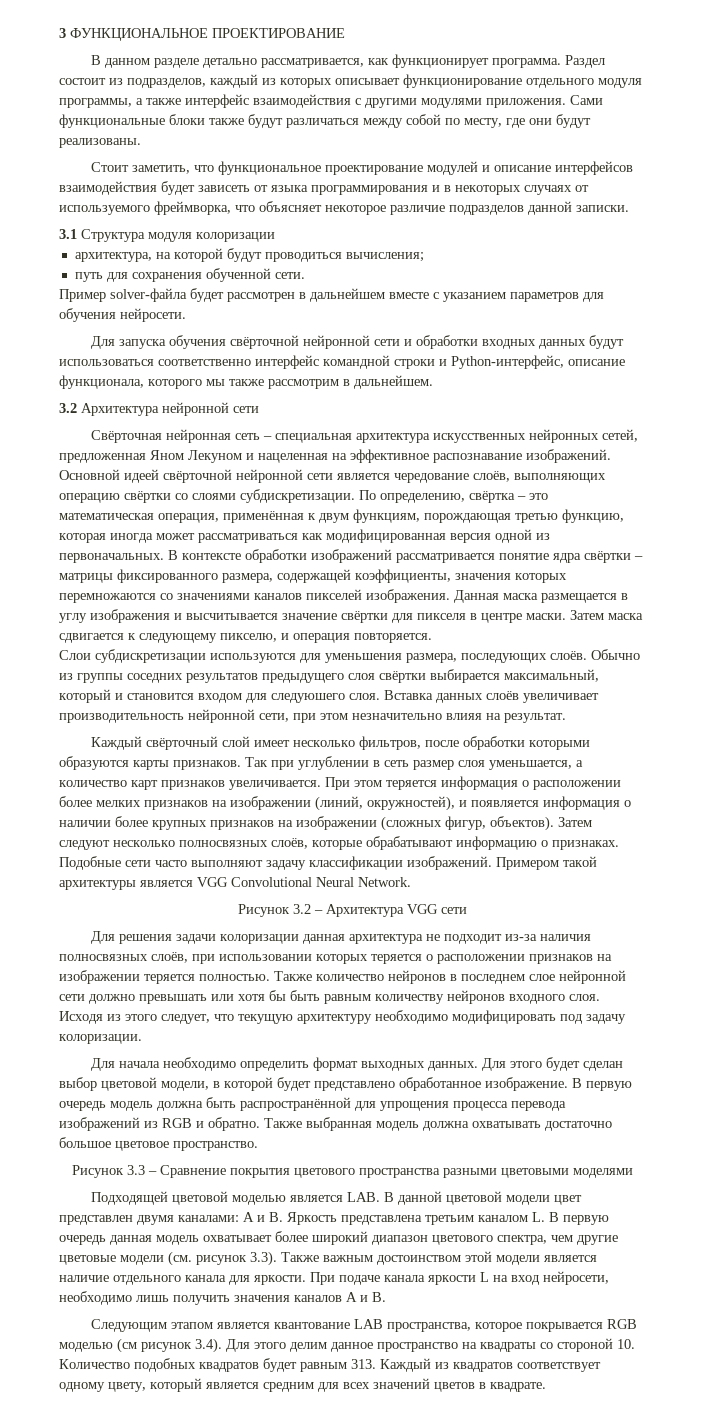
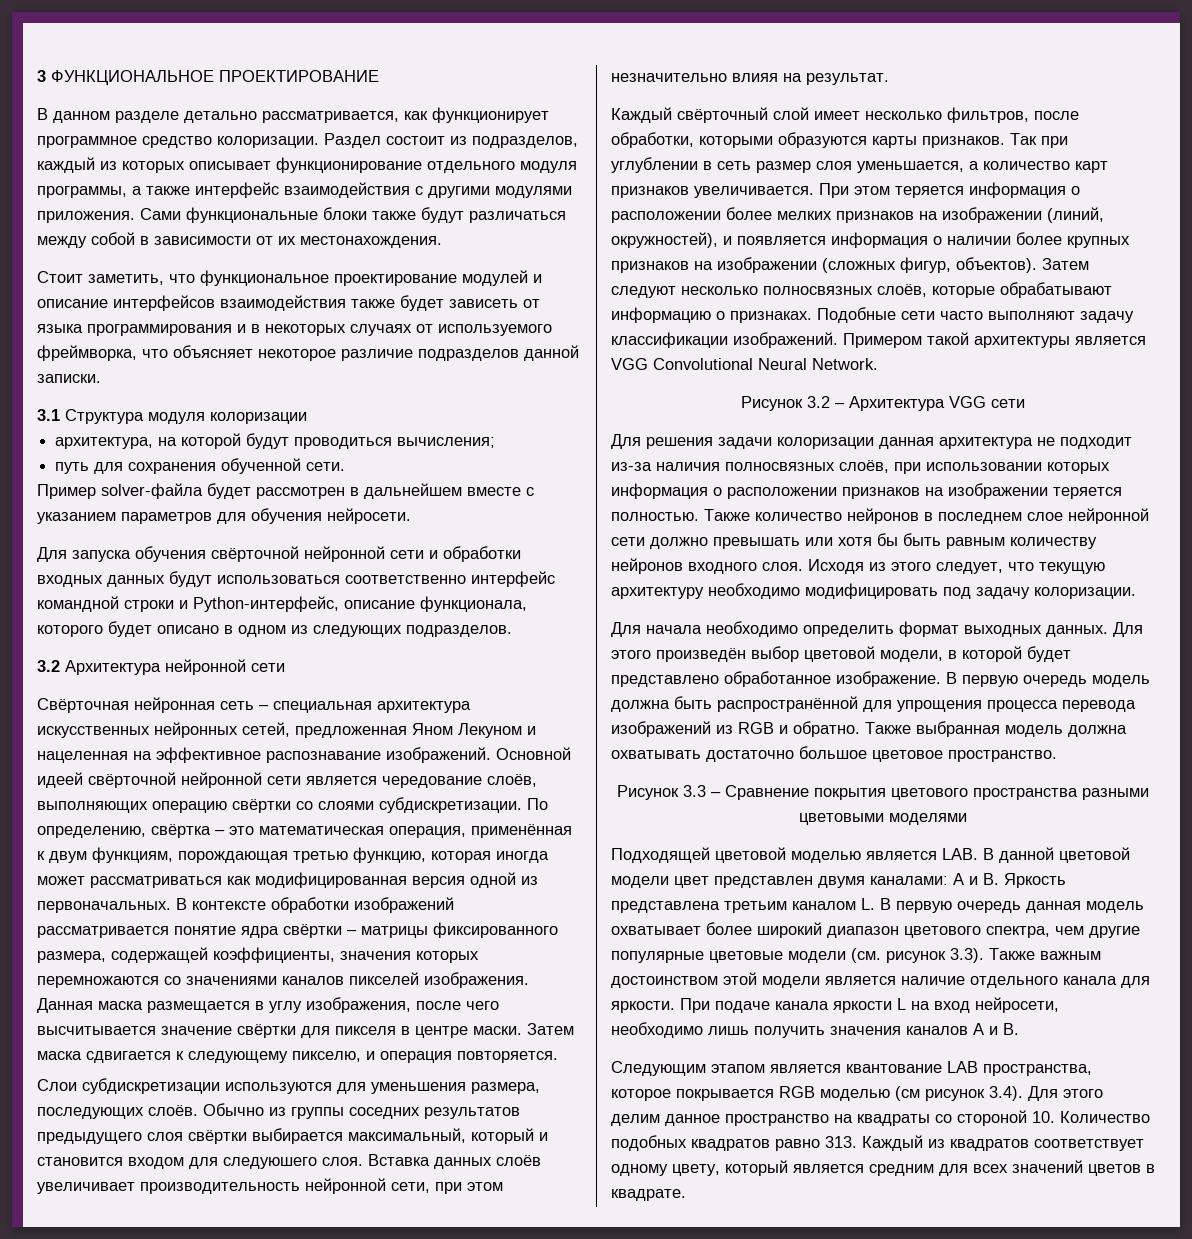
[491,58,561,68] программа. -> [37,136,319,148] программное средство колоризации.
[445,114,591,128] [59,138,141,148] по месту, где они будут реализованы. -> [140,236,442,248] в зависимости от их местонахождения.
(157, 188) none -> [351,299,395,308] также
[206,375,433,389] мы также рассмотрим в дальнейшем. -> [108,621,512,637] будет описано в одном из следующих подразделов.
[90,609,182,623] изображения и -> [306,997,499,1013] изображения, после чего
[462,736,525,750] обработки -> [611,132,694,148] обработки,
[371,954,422,964] теряется -> [611,483,708,499] информация
[545,1057,623,1071] будет сделан -> [656,648,746,662] произведён
(618, 1240) none -> [611,951,704,963] популярные
[263,1358,347,1372] будет равным -> [775,1139,820,1151] равно

